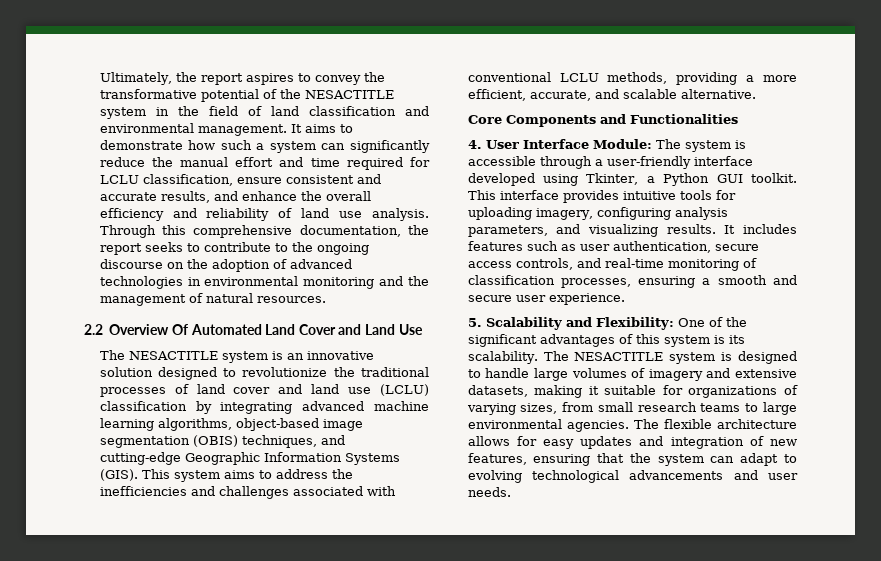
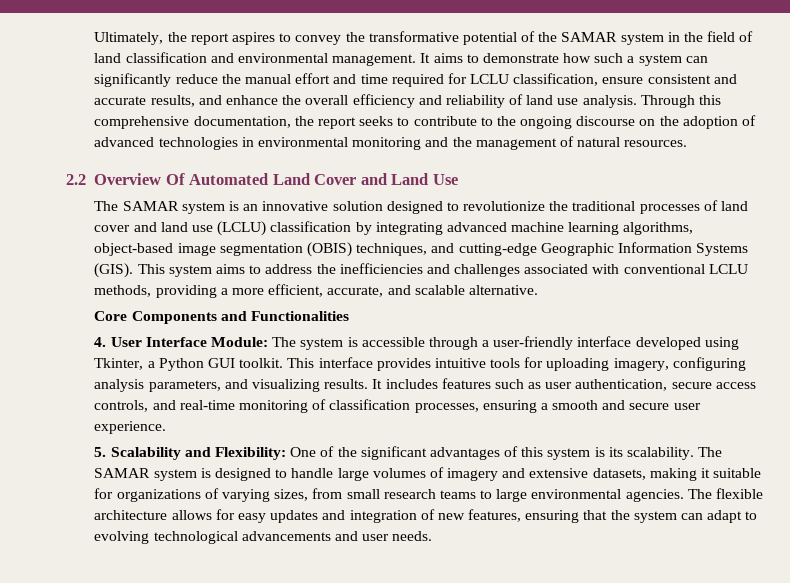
[304,90,394,99] NESACTITLE -> [561,32,618,42] SAMAR
[128,351,218,360] NESACTITLE -> [122,201,179,211] SAMAR
[574,352,664,361] NESACTITLE -> [94,468,151,478] SAMAR

